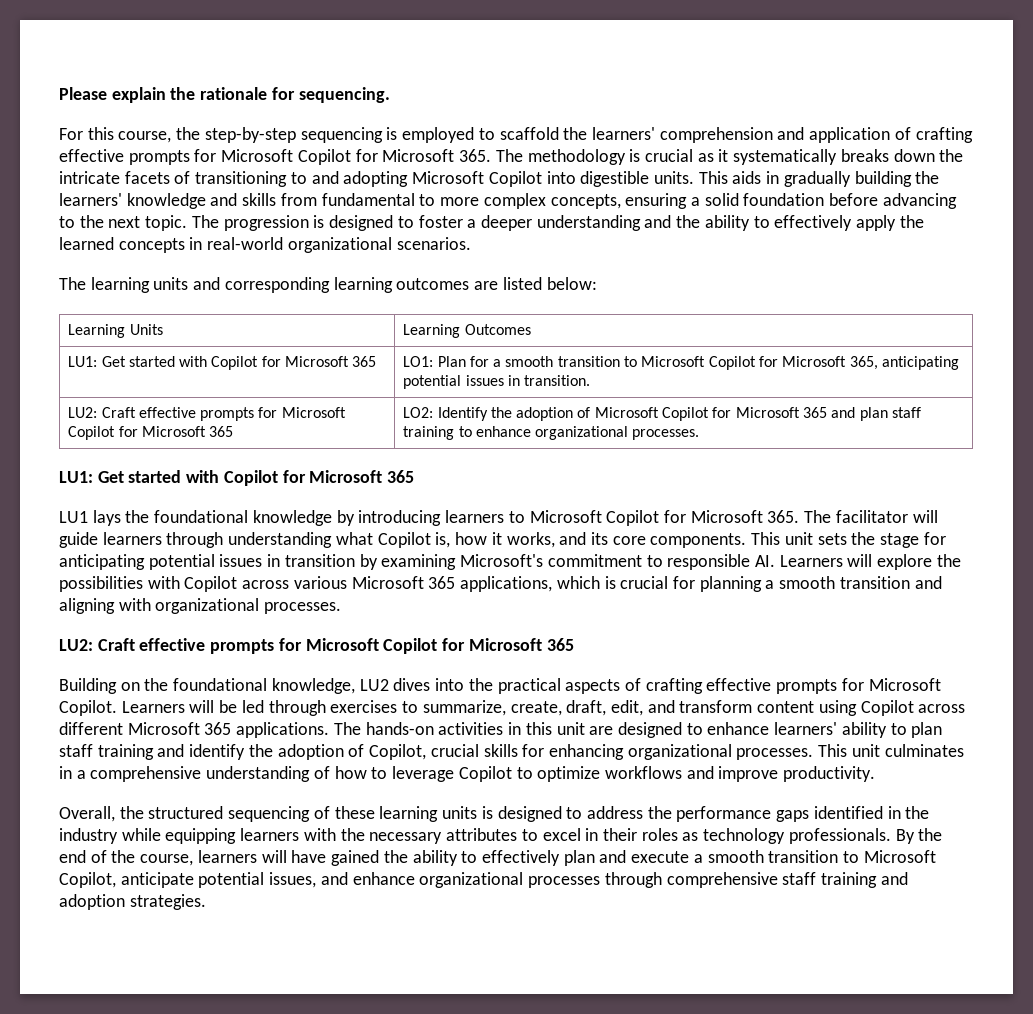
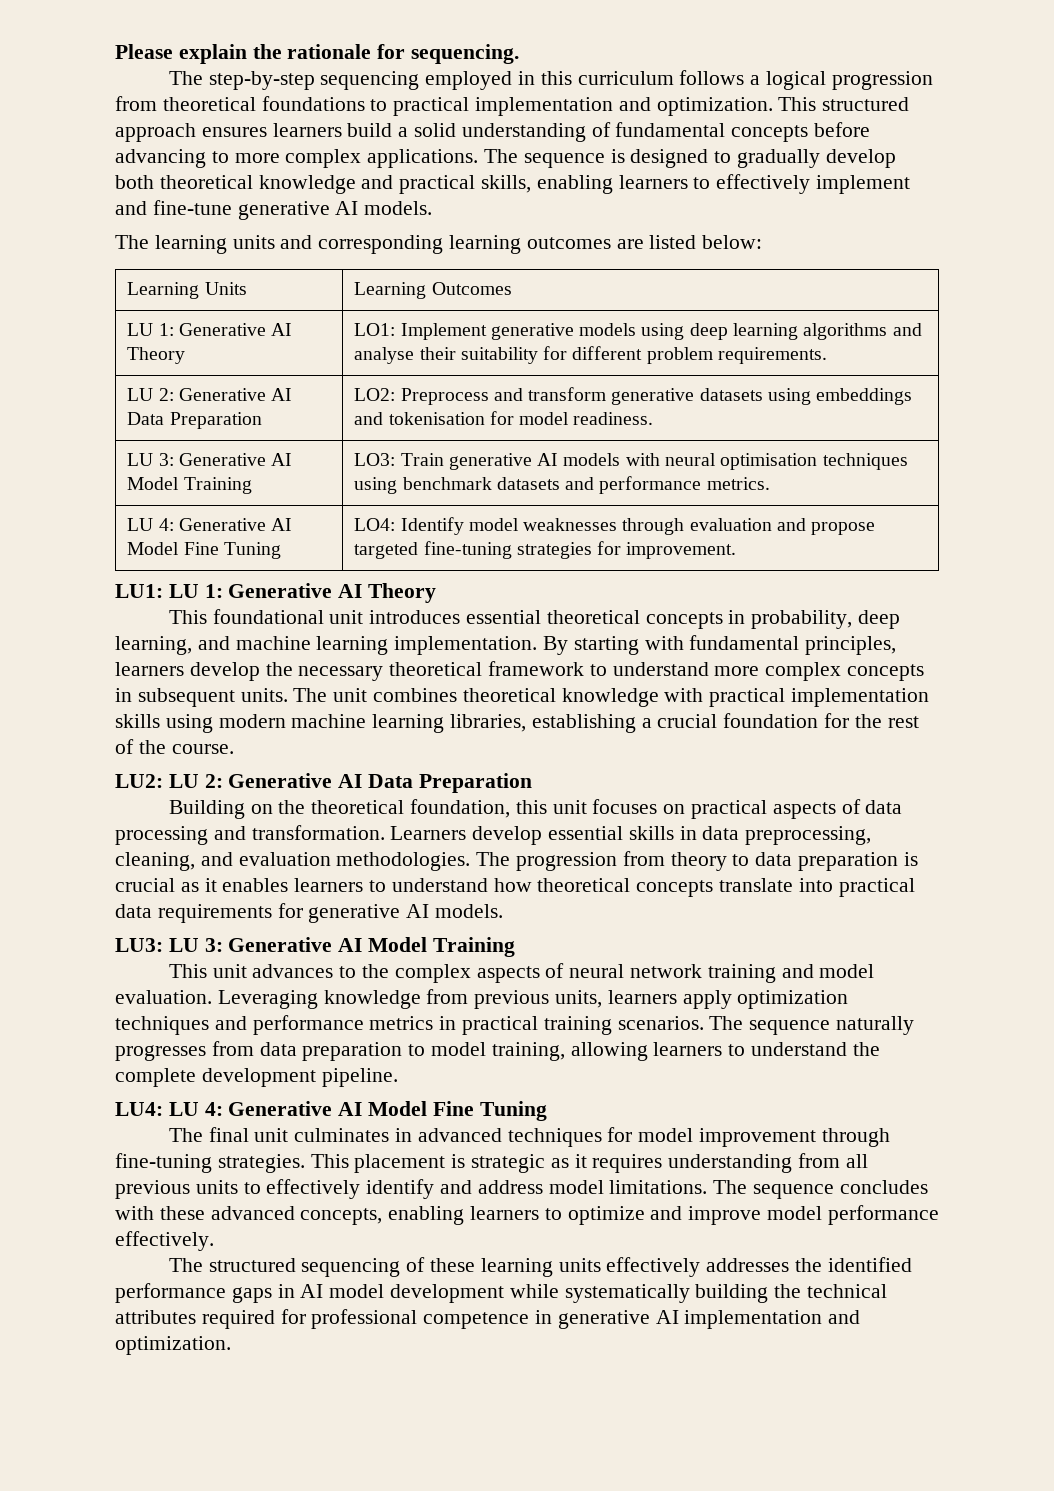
[59,127,973,143] [59,149,964,165] [59,171,940,187] [59,193,957,209] [59,215,924,231] [59,237,471,253] For this course, the step-by-step sequencing is employed to scaffold the learners' comprehension and application of crafting effective prompts for Microsoft Copilot for Microsoft 365. The methodology is crucial as it systematically breaks down the intricate facets of transitioning to and adopting Microsoft Copilot into digestible units. This aids in gradually building the learners' knowledge and skills from fundamental to more complex concepts, ensuring a solid foundation before advancing to the next topic. The progression is designed to foster a deeper understanding and the ability to effectively apply the learned concepts in real-world organizational scenarios. -> [168,70,933,90] [115,96,910,116] [115,122,871,142] [115,149,896,168] [115,174,911,194] [115,200,433,220] The step-by-step sequencing employed in this curriculum follows a logical progression from theoretical foundations to practical implementation and optimization. This structured approach ensures learners build a solid understanding of fundamental concepts before advancing to more complex applications. The sequence is designed to gradually develop both theoretical knowledge and practical skills, enabling learners to effectively implement and fine-tune generative AI models.
[68,356,377,370] [403,356,960,370] [403,375,591,389] [68,407,346,421] [68,426,234,440] [403,407,922,421] [403,426,700,440] [59,470,415,486] [59,510,938,526] [59,532,946,548] [59,554,961,570] [59,576,942,592] [59,598,342,614] [59,638,574,654] [59,678,941,694] [59,700,966,716] [59,722,943,738] [59,744,964,760] [59,766,512,782] LU1: Get started with Copilot for Microsoft 365 | LO1: Plan for a smooth transition to Microsoft Copilot for Microsoft 365, anticipating potential issues in transition. // LU2: Craft effective prompts for Microsoft Copilot for Microsoft 365 | LO2: Identify the adoption of Microsoft Copilot for Microsoft 365 and plan staff training to enhance organizational processes. // LU1: Get started with Copilot for Microsoft 365 // LU1 lays the foundational knowledge by introducing learners to Microsoft Copilot for Microsoft 365. The facilitator will guide learners through understanding what Copilot is, how it works, and its core components. This unit sets the stage for anticipating potential issues in transition by examining Microsoft's commitment to responsible AI. Learners will explore the possibilities with Copilot across various Microsoft 365 applications, which is crucial for planning a smooth transition and aligning with organizational processes. // LU2: Craft effective prompts for Microsoft Copilot for Microsoft 365 // Building on the foundational knowledge, LU2 dives into the practical aspects of crafting effective prompts for Microsoft Copilot. Learners will be led through exercises to summarize, create, draft, edit, and transform content using Copilot across different Microsoft 365 applications. The hands-on activities in this unit are designed to enhance learners' ability to plan staff training and identify the adoption of Copilot, crucial skills for enhancing organizational processes. This unit culminates in a comprehensive understanding of how to leverage Copilot -> [127,323,293,336] [127,347,186,364] [354,323,922,340] [354,346,828,364] [127,388,293,401] [127,412,262,429] [354,387,913,405] [354,411,654,425] [127,453,293,466] [127,477,252,494] [354,453,908,470] [354,476,770,494] [127,518,293,531] [127,542,281,559] [354,517,876,535] [354,541,737,559] [115,583,437,603] [168,609,900,629] [115,635,897,655] [115,661,925,681] [115,688,930,707] [115,713,919,733] [115,739,234,754] [115,773,532,793] [168,799,903,819] [115,825,872,845] [115,851,918,871] [115,878,915,897] [115,903,504,923] [115,937,515,957] [168,963,875,983] [115,989,849,1009] [115,1015,915,1035] [115,1041,880,1061] [115,1068,398,1087] [115,1101,547,1121] [168,1127,890,1147] [115,1153,868,1173] [115,1179,928,1199] [115,1206,540,1225] LU 1: Generative AI Theory | LO1: Implement generative models using deep learning algorithms and analyse their suitability for different problem requirements. // LU 2: Generative AI Data Preparation | LO2: Preprocess and transform generative datasets using embeddings and tokenisation for model readiness. // LU 3: Generative AI Model Training | LO3: Train generative AI models with neural optimisation techniques using benchmark datasets and performance metrics. // LU 4: Generative AI Model Fine Tuning | LO4: Identify model weaknesses through evaluation and propose targeted fine-tuning strategies for improvement. // LU1: LU 1: Generative AI Theory // This foundational unit introduces essential theoretical concepts in probability, deep learning, and machine learning implementation. By starting with fundamental principles, learners develop the necessary theoretical framework to understand more complex concepts in subsequent units. The unit combines theoretical knowledge with practical implementation skills using modern machine learning libraries, establishing a crucial foundation for the rest of the course. // LU2: LU 2: Generative AI Data Preparation // Building on the theoretical foundation, this unit focuses on practical aspects of data processing and transformation. Learners develop essential skills in data preprocessing, cleaning, and evaluation methodologies. The progression from theory to data preparation is crucial as it enables learners to understand how theoretical concepts translate into practical data requirements for generative AI models. // LU3: LU 3: Generative AI Model Training // This unit advances to the complex aspects of neural network training and model evaluation. Leveraging knowledge from previous units, learners apply optimization techniques and performance metrics in practical training scenarios. The sequence naturally progresses from data preparation to model training, allowing learners to understand the complete development pipeline. // LU4: LU 4: Generative AI Model Fine Tuning // The final unit culminates in advanced techniques for model improvement through fine-tuning strategies. This placement is strategic as it requires understanding from all previous units to effectively identify and address model limitations. The sequence concludes with these advanced concepts, enabling learners
[604,766,682,779] workflows -> (645, 1215) none
[783,766,876,782] [59,806,144,822] productivity. // Overall, the -> [767,1205,939,1225] [115,1231,214,1251] [168,1258,203,1272] model performance effectively. // The
[481,806,930,822] [59,828,943,844] [59,850,936,866] [59,872,908,888] [59,894,206,910] is designed to address the performance gaps identified in the industry while equipping learners with the necessary attributes to excel in their roles as technology professionals. By the end of the course, learners will have gained the ability to effectively plan and execute a smooth transition to Microsoft Copilot, anticipate potential issues, and enhance organizational processes through comprehensive staff training and adoption strategies. -> [606,1257,912,1277] [115,1283,888,1303] [115,1309,861,1329] [115,1336,231,1355] effectively addresses the identified performance gaps in AI model development while systematically building the technical attributes required for professional competence in generative AI implementation and optimization.

